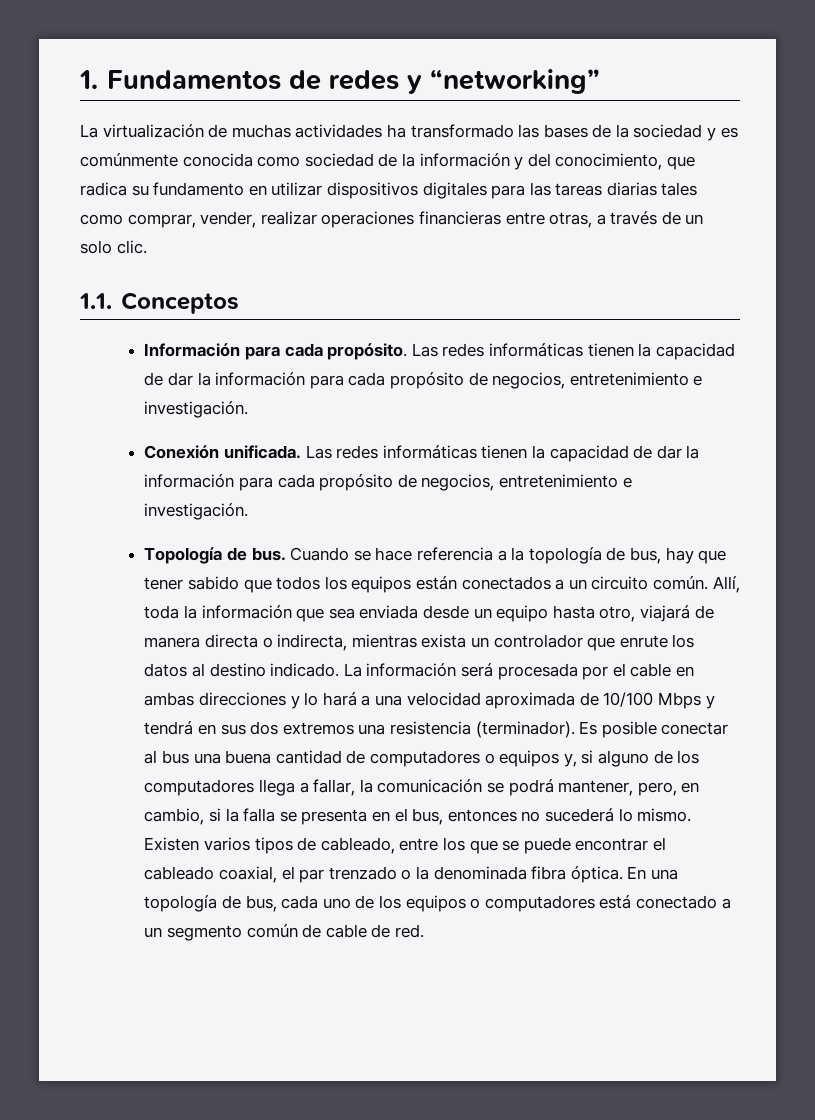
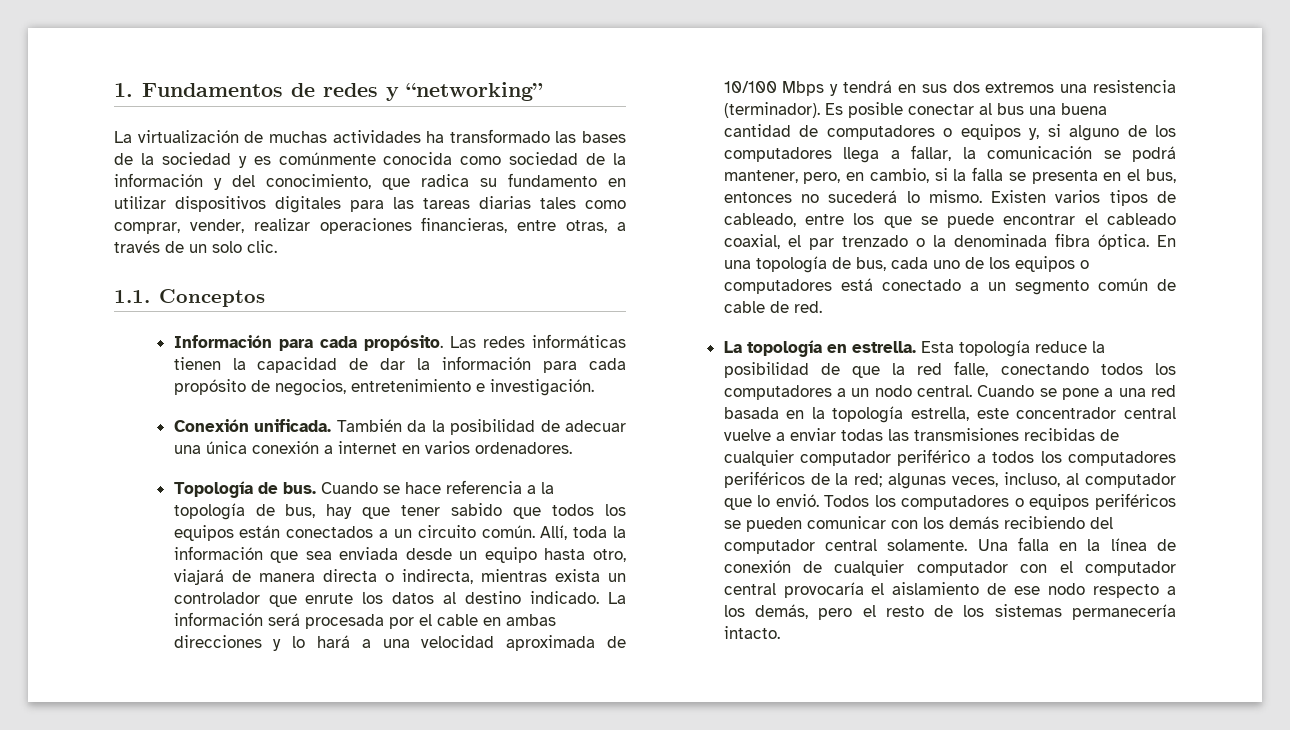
[418,211,501,225] financieras -> [421,217,508,233] financieras,
[305,445,700,462] [144,474,632,491] [144,503,249,520] Las redes informáticas tienen la capacidad de dar la información para cada propósito de negocios, entretenimiento e investigación. -> [336,419,626,435] [173,441,572,454] También da la posibilidad de adecuar una única conexión a internet en varios ordenadores.
(424, 931) none -> [723,340,1105,357] [723,361,1176,378] [723,385,1176,400] [723,406,1176,423] [723,428,1119,441] [723,449,1176,466] [723,471,1176,489] [723,493,1176,510] [723,516,1113,532] [723,537,1176,554] [723,560,1176,576] [723,582,1176,598] [723,604,1176,620] [723,626,780,639] // La topología en estrella. Esta topología reduce la posibilidad de que la red falle, conectando todos los computadores a un nodo central. Cuando se pone a una red basada en la topología estrella, este concentrador central vuelve a enviar todas las transmisiones recibidas de cualquier computador periférico a todos los computadores periféricos de la red; algunas veces, incluso, al computador que lo envió. Todos los computadores o equipos periféricos se pueden comunicar con los demás recibiendo del computador central solamente. Una falla en la línea de conexión de cualquier computador con el computador central provocaría el aislamiento de ese nodo respecto a los demás, pero el resto de los sistemas permanecería intacto.

